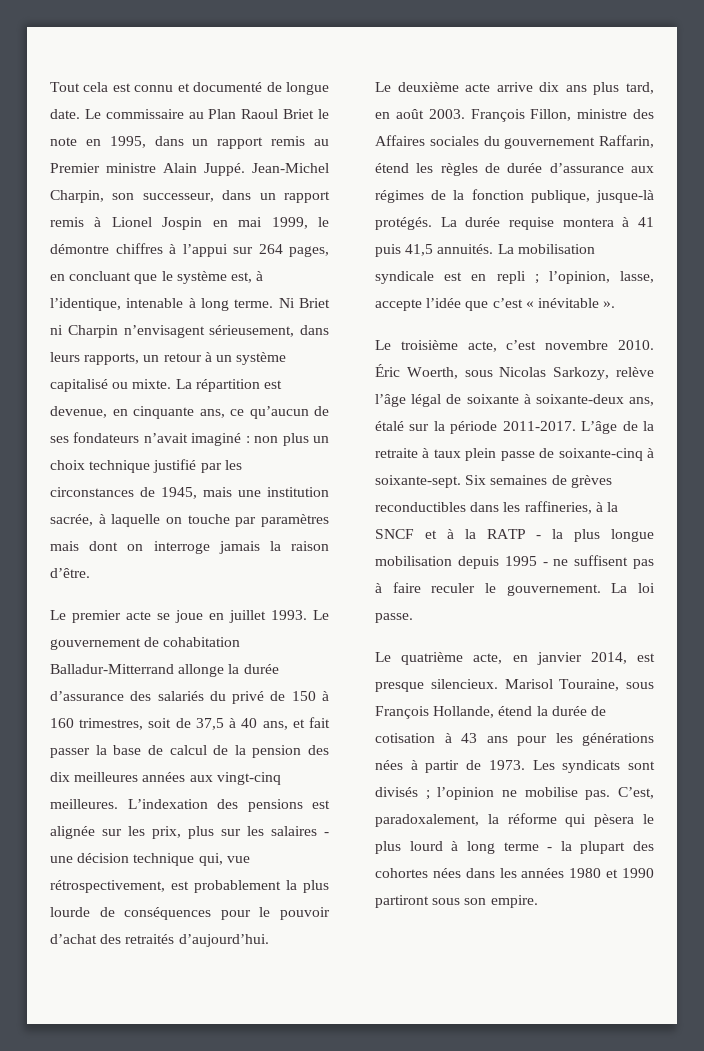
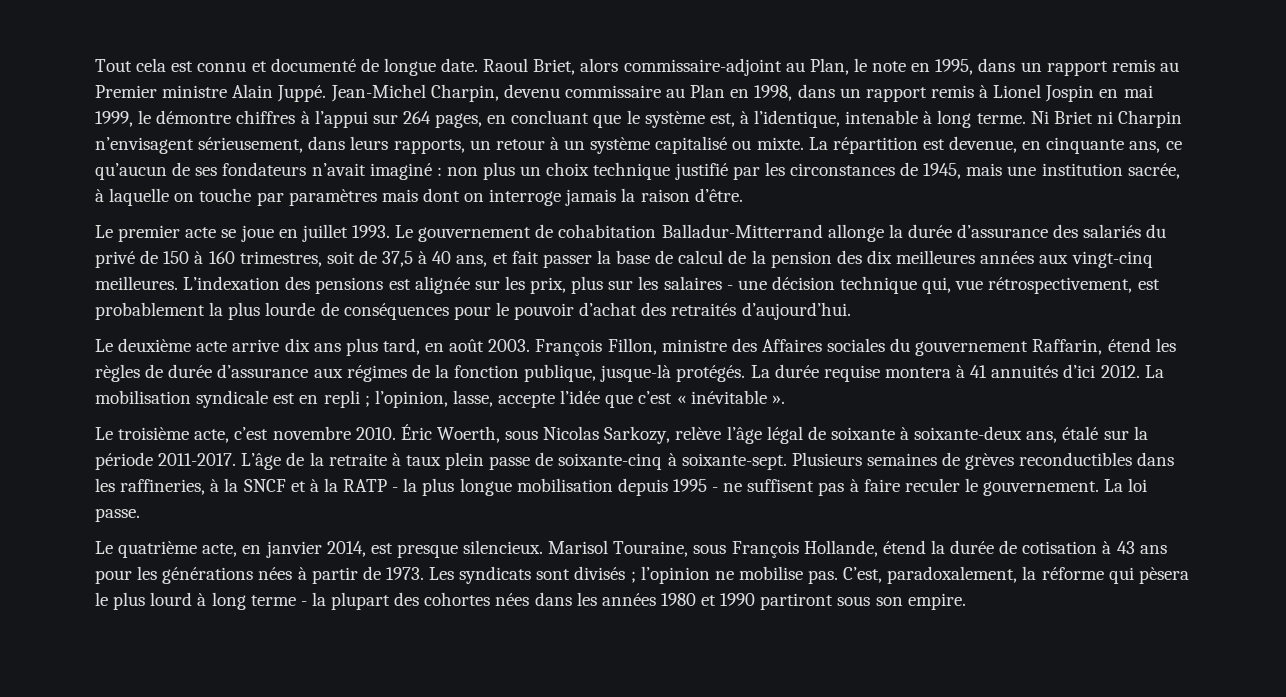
[84,109,315,119] Le commissaire au Plan Raoul Briet -> [483,58,849,76] Raoul Briet, alors commissaire-adjoint au Plan,
[112,193,214,202] son successeur, -> [503,84,793,101] devenu commissaire au Plan en 1998,
[375,244,494,257] puis 41,5 annuités. -> [991,364,1140,378] annuités d’ici 2012.
[465,475,487,485] Six -> [791,452,862,466] Plusieurs

